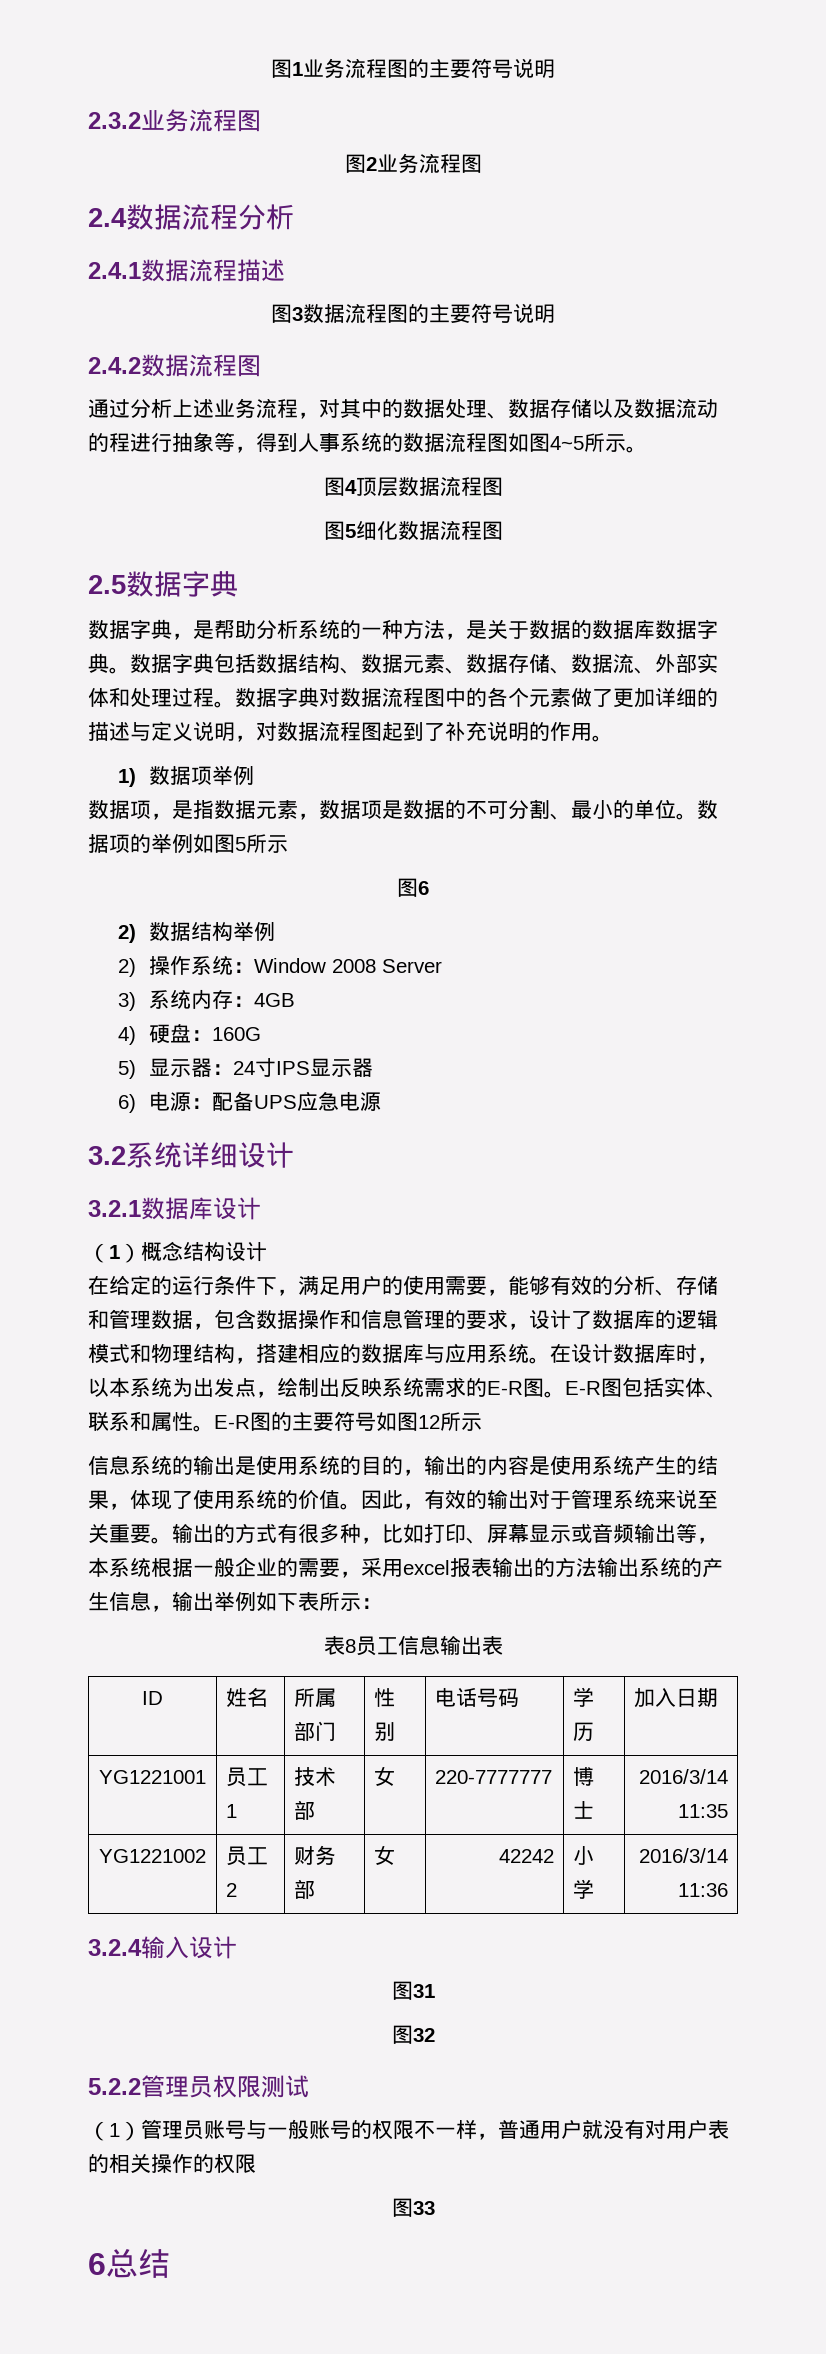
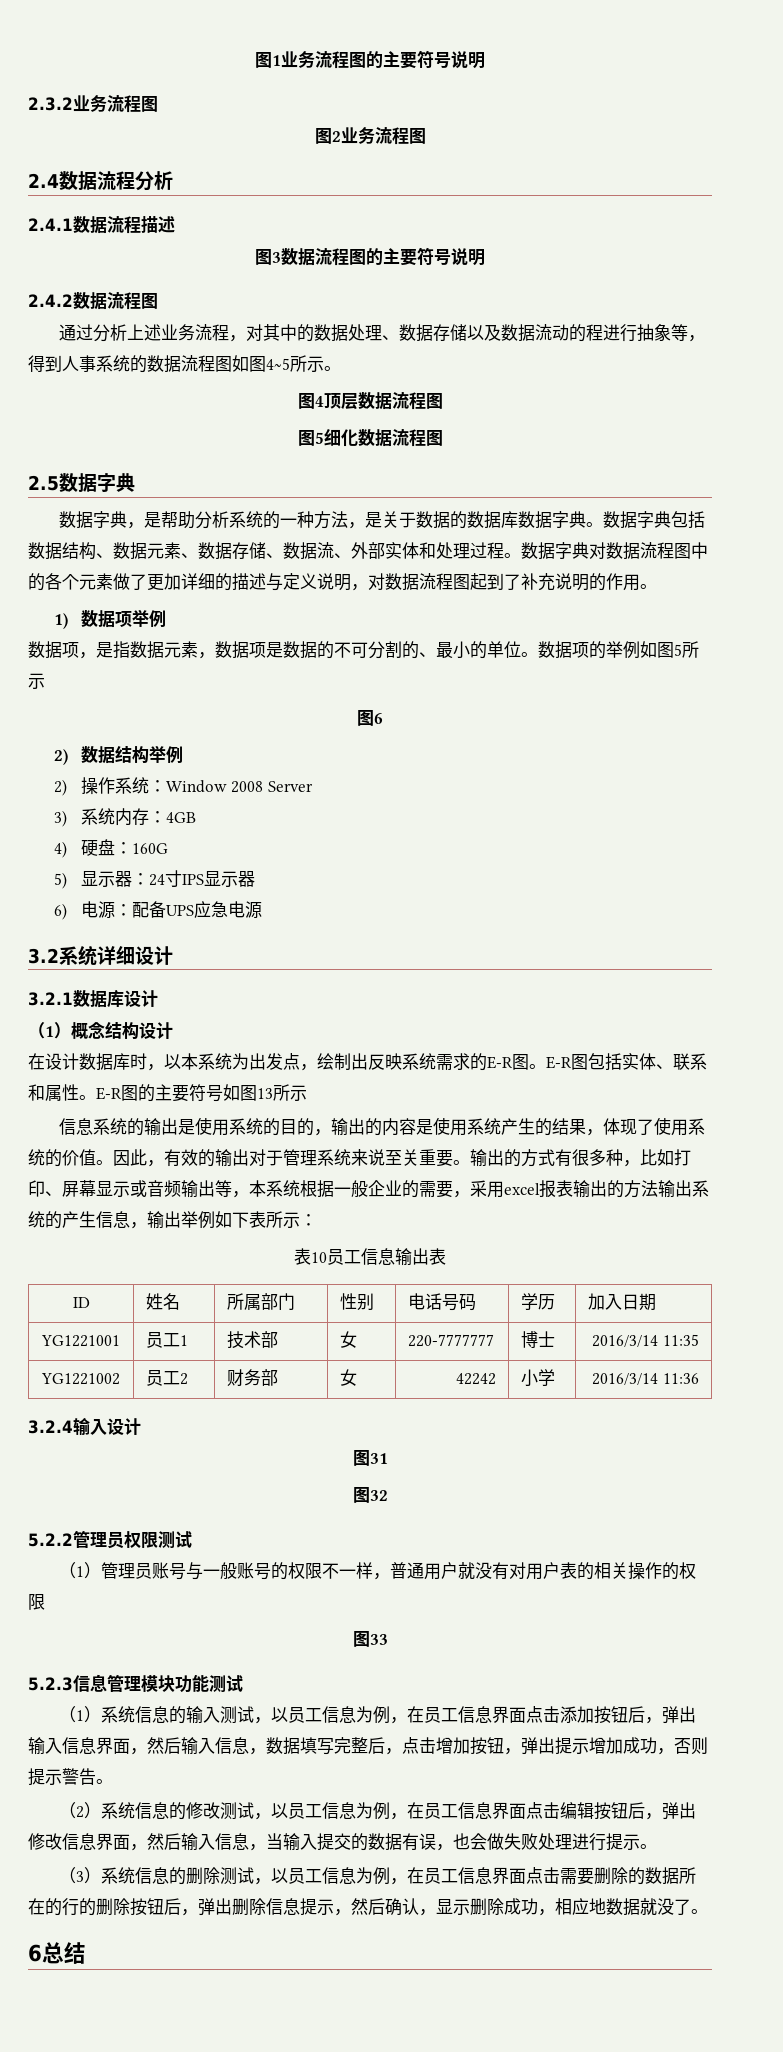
(550, 809) none -> [402,641,419,659] 的
[109,1275,718,1296] [88,1309,718,1330] [88,1343,571,1364] 给定的运行条件下，满足用户的使用需要，能够有效的分析、存储和管理数据，包含数据操作和信息管理的要求，设计了数据库的逻辑模式和物理结构，搭建相应的数据库与应用系统。在 -> (45, 1061) none
[418,1415,440,1429] 12 -> [257,1088,273,1099] 13
[344,1639,356,1653] 8 -> [311,1252,327,1263] 10
(435, 2208) none -> [28,1674,243,1693] [59,1706,697,1724] [28,1737,708,1755] [28,1768,113,1786] [59,1802,697,1820] [28,1833,657,1851] [59,1867,697,1885] [28,1898,708,1916] // 5.2.3信息管理模块功能测试 // （1）系统信息的输入测试，以员工信息为例，在员工信息界面点击添加按钮后，弹出输入信息界面，然后输入信息，数据填写完整后，点击增加按钮，弹出提示增加成功，否则提示警告。 // （2）系统信息的修改测试，以员工信息为例，在员工信息界面点击编辑按钮后，弹出修改信息界面，然后输入信息，当输入提交的数据有误，也会做失败处理进行提示。 // （3）系统信息的删除测试，以员工信息为例，在员工信息界面点击需要删除的数据所在的行的删除按钮后，弹出删除信息提示，然后确认，显示删除成功，相应地数据就没了。

